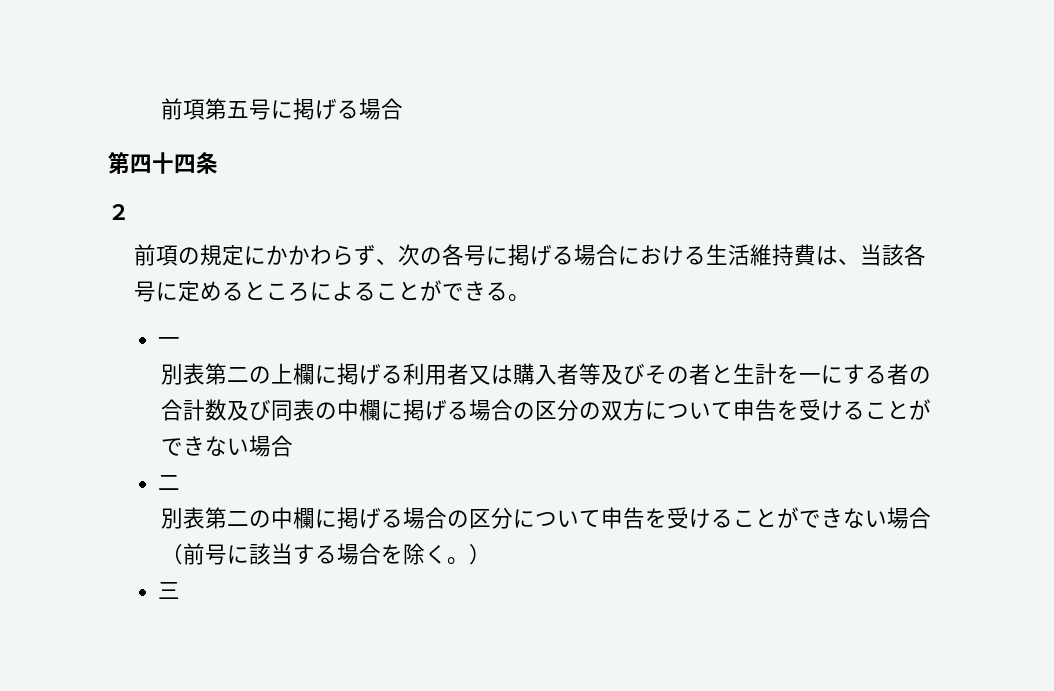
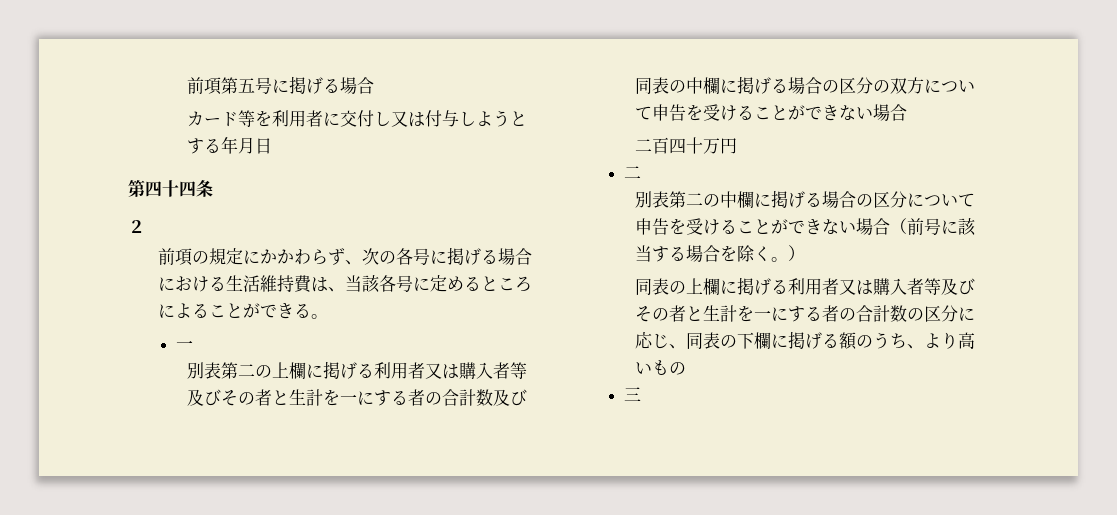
(403, 109) none -> [187,110,528,127] [187,136,273,154] // カード等を利用者に交付し又は付与しようとする年月日
(293, 446) none -> [635,137,738,154] // 二百四十万円
(491, 554) none -> [635,277,976,296] [635,305,976,322] [635,331,976,350] [635,360,687,375] // 同表の上欄に掲げる利用者又は購入者等及びその者と生計を一にする者の合計数の区分に応じ、同表の下欄に掲げる額のうち、より高いもの

